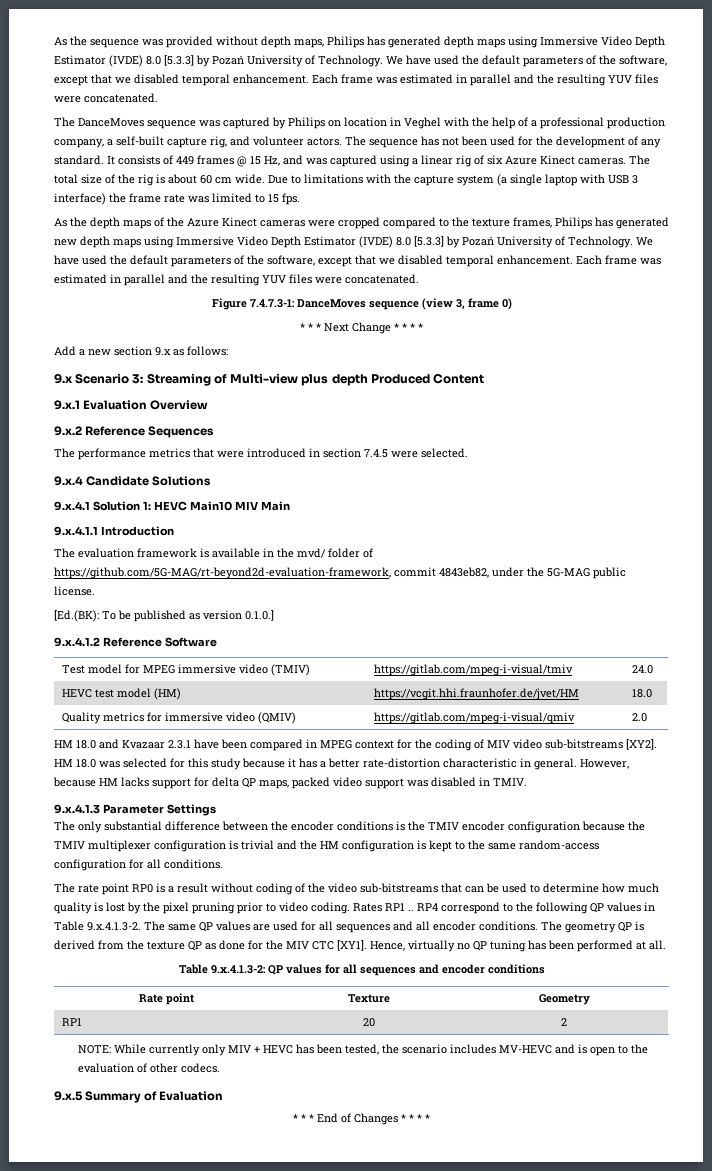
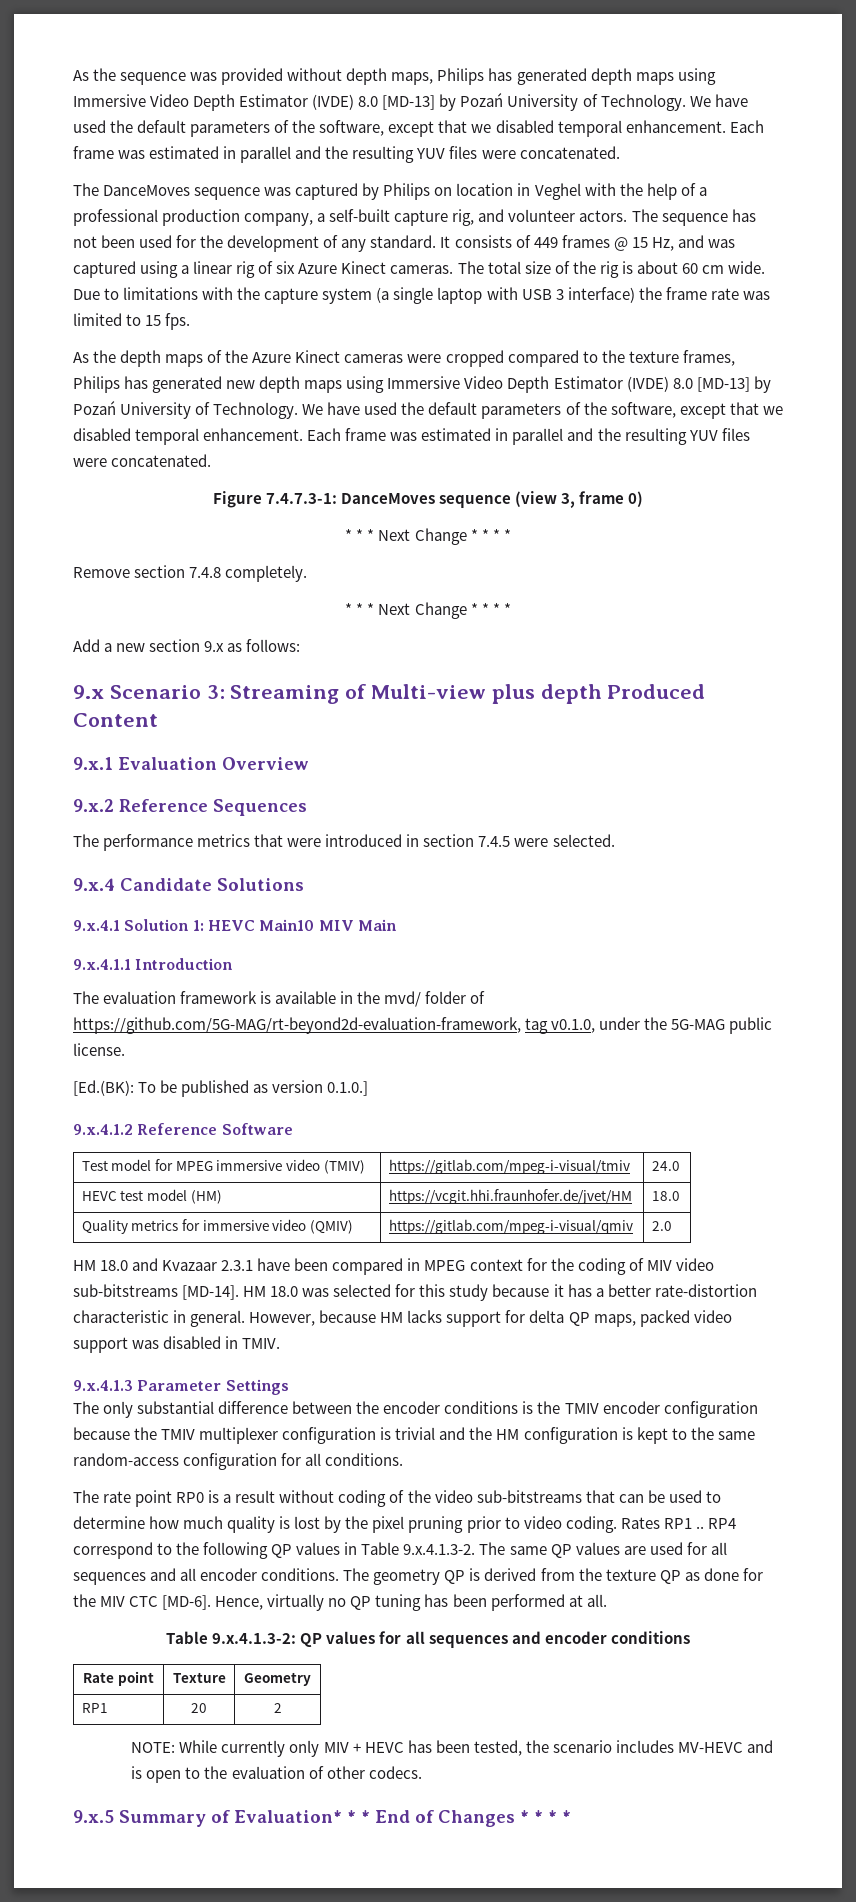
[164,55,194,66] [5.3.3] -> [382,95,436,110] [MD-13]
[414,236,444,247] [5.3.3] -> [696,377,750,392] [MD-13]
(423, 327) none -> [73,565,308,582] [345,602,511,619] // Remove section 7.4.8 completely. // * * * Next Change * * * *
[394,567,489,578] commit 4843eb82, -> [525,1018,596,1034] tag v0.1.0,
[626,739,657,750] [XY2]. -> [182,1285,240,1300] [MD-14].
[337,940,367,951] [XY1]. -> [162,1595,212,1610] [MD-6].
[159,1091,224,1101] [293,1114,298,1122] Evaluation // * -> [234,1810,342,1823] Evaluation*

